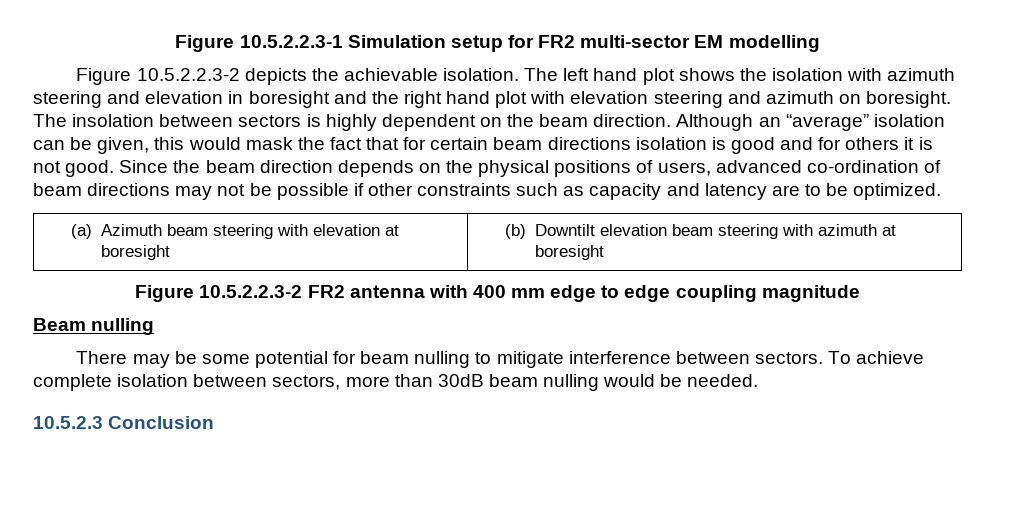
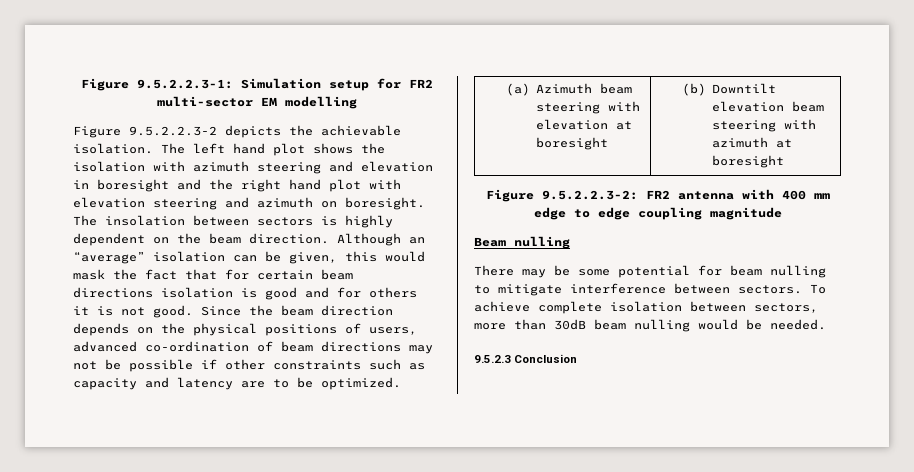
[175,35,343,52] Figure 10.5.2.2.3-1 -> [80,78,233,91] Figure 9.5.2.2.3-1:
[136,68,240,81] 10.5.2.2.3-2 -> [129,126,217,136] 9.5.2.2.3-2
[199,285,303,298] 10.5.2.2.3-2 -> [541,190,638,200] 9.5.2.2.3-2:
[33,416,103,429] 10.5.2.3 -> [474,355,511,363] 9.5.2.3

